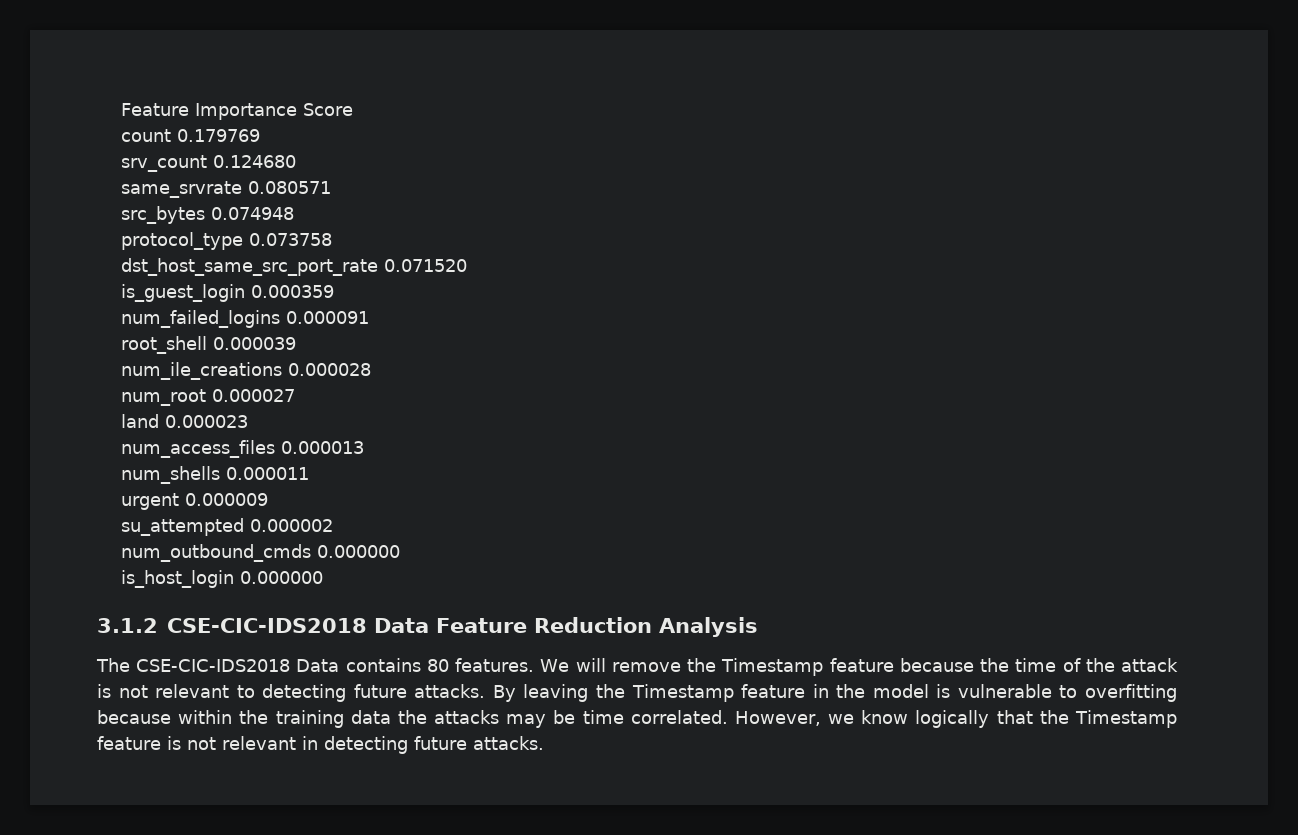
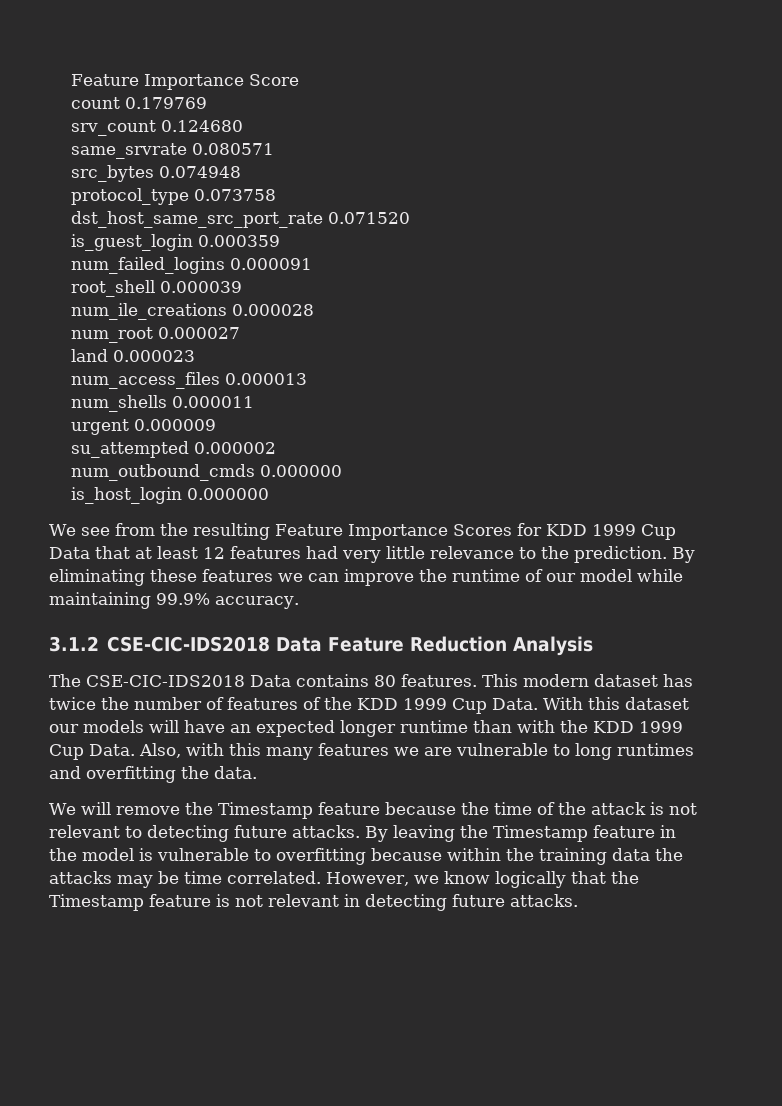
(323, 577) none -> [49,523,676,540] [49,546,695,563] [49,569,683,586] [49,592,299,609] // We see from the resulting Feature Importance Scores for KDD 1999 Cup Data that at least 12 features had very little relevance to the prediction. By eliminating these features we can improve the runtime of our model while maintaining 99.9% accuracy.
(535, 665) none -> [482,674,693,687] [49,697,689,714] [49,720,683,737] [49,743,694,760] [49,766,257,783] This modern dataset has twice the number of features of the KDD 1999 Cup Data. With this dataset our models will have an expected longer runtime than with the KDD 1999 Cup Data. Also, with this many features we are vulnerable to long runtimes and overfitting the data. //

